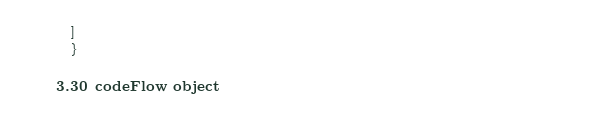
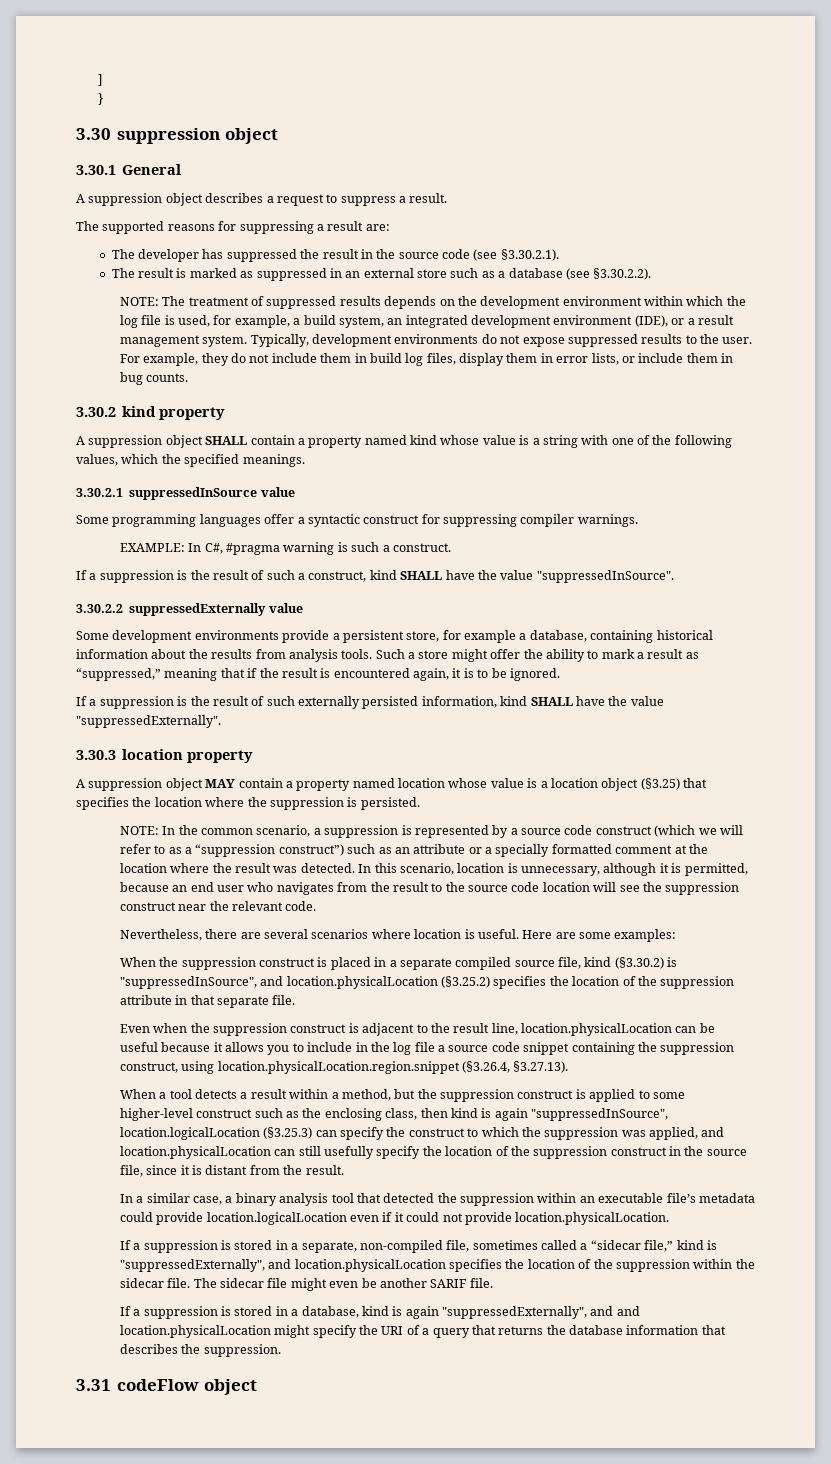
(88, 86) none -> [117,128,278,144] [76,164,182,175] [76,193,448,206] [76,221,390,234] [111,249,559,262] [111,268,652,281] [119,296,746,309] [119,315,734,328] [119,334,753,347] [119,353,734,366] [119,372,189,385] [76,406,226,420] [76,435,732,448] [76,454,305,467] [76,487,295,500] [76,514,638,527] [119,542,451,555] [76,570,674,583] [76,603,303,616] [76,630,713,643] [76,649,699,662] [76,668,560,681] [76,696,664,709] [76,715,221,728] [76,749,254,763] [76,778,707,791] [76,797,420,810] [119,825,743,838] [119,844,708,857] [119,863,748,876] [119,882,740,895] [119,901,317,911] [119,929,677,942] [119,957,678,970] [119,976,735,989] [119,995,296,1008] [119,1023,715,1036] [119,1042,735,1055] [119,1061,569,1074] [119,1089,685,1102] [119,1108,669,1121] [119,1127,725,1140] [119,1146,747,1159] [119,1165,344,1177] [119,1193,755,1206] [119,1212,670,1225] [119,1240,717,1253] [119,1259,755,1272] [119,1278,493,1291] [119,1306,640,1319] [119,1325,726,1338] [119,1344,281,1357] [76,1379,111,1391] suppression object // 3.30.1 General // A suppression object describes a request to suppress a result. // The supported reasons for suppressing a result are: // The developer has suppressed the result in the source code (see §3.30.2.1). // The result is marked as suppressed in an external store such as a database (see §3.30.2.2). // NOTE: The treatment of suppressed results depends on the development environment within which the log file is used, for example, a build system, an integrated development environment (IDE), or a result management system. Typically, development environments do not expose suppressed results to the user. For example, they do not include them in build log files, display them in error lists, or include them in bug counts. // 3.30.2 kind property // A suppression object SHALL contain a property named kind whose value is a string with one of the following values, which the specified meanings. // 3.30.2.1 suppressedInSource value // Some programming languages offer a syntactic construct for suppressing compiler warnings. // EXAMPLE: In C#, #pragma warning is such a construct. // If a suppression is the result of such a construct, kind SHALL have the value "suppressedInSource". // 3.30.2.2 suppressedExternally value // Some development environments provide a persistent store, for example a database, containing historical information about the results from analysis tools. Such a store might offer the ability to mark a result as “suppressed,” meaning that if the result is encountered again, it is to be ignored. // If a suppression is the result of such externally persisted information, kind SHALL have the value "suppressedExternally". // 3.30.3 location property // A suppression object MAY contain a property named location whose value is a location object (§3.25) that specifies the location where the suppression is persisted. // NOTE: In the common scenario, a suppression is represented by a source code construct (which we will refer to as a “suppression construct”) such as an attribute or a specially formatted comment at the location where the result was detected. In this scenario, location is unnecessary, although it is permitted, because an end user who navigates from the result to the source code location will see the suppression construct near the relevant code. // Nevertheless, there are several scenarios where location is useful. Here are some examples: // When the suppression construct is placed in a separate compiled source file, kind (§3.30.2) is "suppressedInSource", and location.physicalLocation (§3.25.2) specifies the location of the suppression attribute in that separate file. // Even when the suppression construct is adjacent to the result line, location.physicalLocation can be useful because it allows you to include in the log file a source code snippet containing the suppression construct, using location.physicalLocation.region.snippet (§3.26.4, §3.27.13). // When a tool detects a result within a method, but the suppression construct is applied to some higher-level construct such as the enclosing class, then kind is again "suppressedInSource", location.logicalLocation (§3.25.3) can specify the construct to which the suppression was applied, and location.physicalLocation can still usefully specify the location of the suppression construct in the source file, since it is distant from the result. // In a similar case, a binary analysis tool that detected the suppression within an executable file’s metadata could provide location.logicalLocation even if it could not provide location.physicalLocation. // If a suppression is stored in a separate, non-compiled file, sometimes called a “sidecar file,” kind is "suppressedExternally", and location.physicalLocation specifies the location of the suppression within the sidecar file. The sidecar file might even be another SARIF file. // If a suppression is stored in a database, kind is again "suppressedExternally", and and location.physicalLocation might specify the URI of a query that returns the database information that describes the suppression. // 3.31

